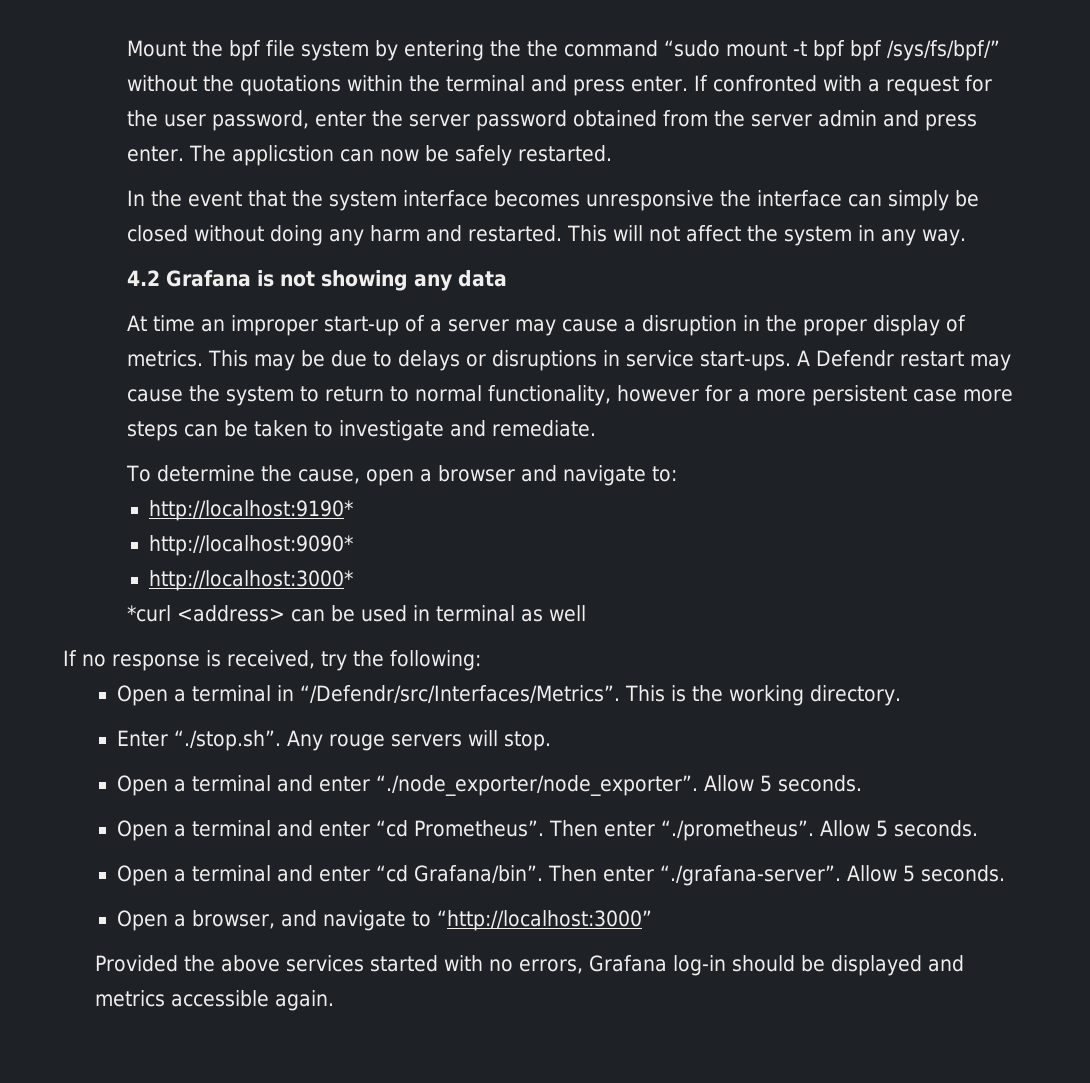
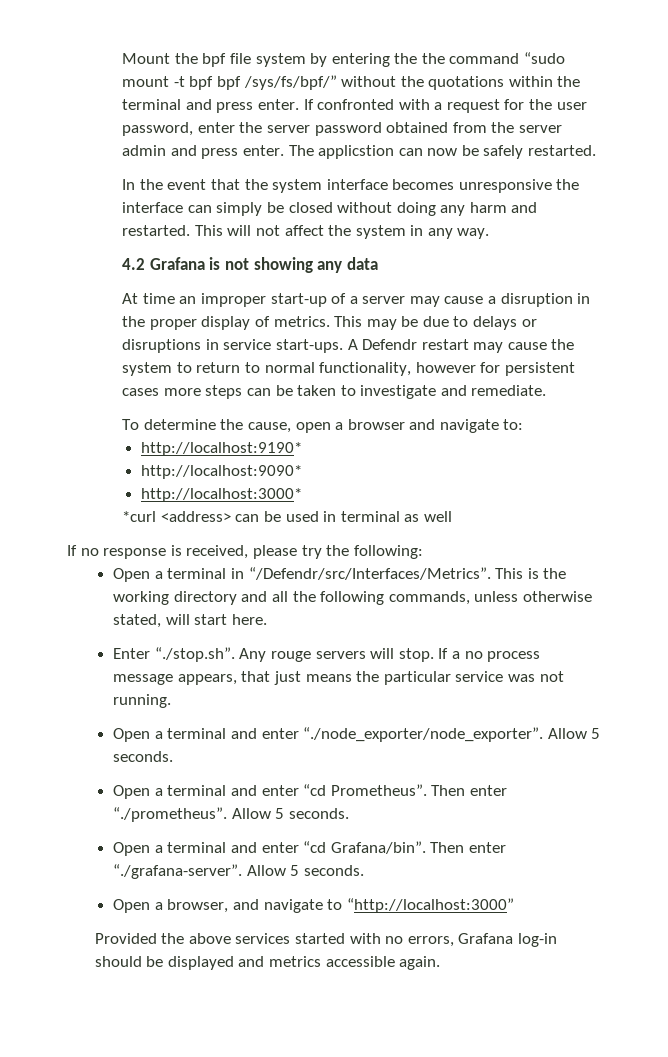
[737,385,957,406] a more persistent case -> [504,362,575,376] [122,388,160,396] persistent cases
(315, 659) none -> [252,545,297,559] please
[810,685,902,706] directory. -> [173,591,592,605] [113,614,268,628] directory and all the following commands, unless otherwise stated, will start here.
(552, 741) none -> [438,648,541,662] [113,671,564,685] [113,694,172,708] If a no process message appears, that just means the particular service was not running.

